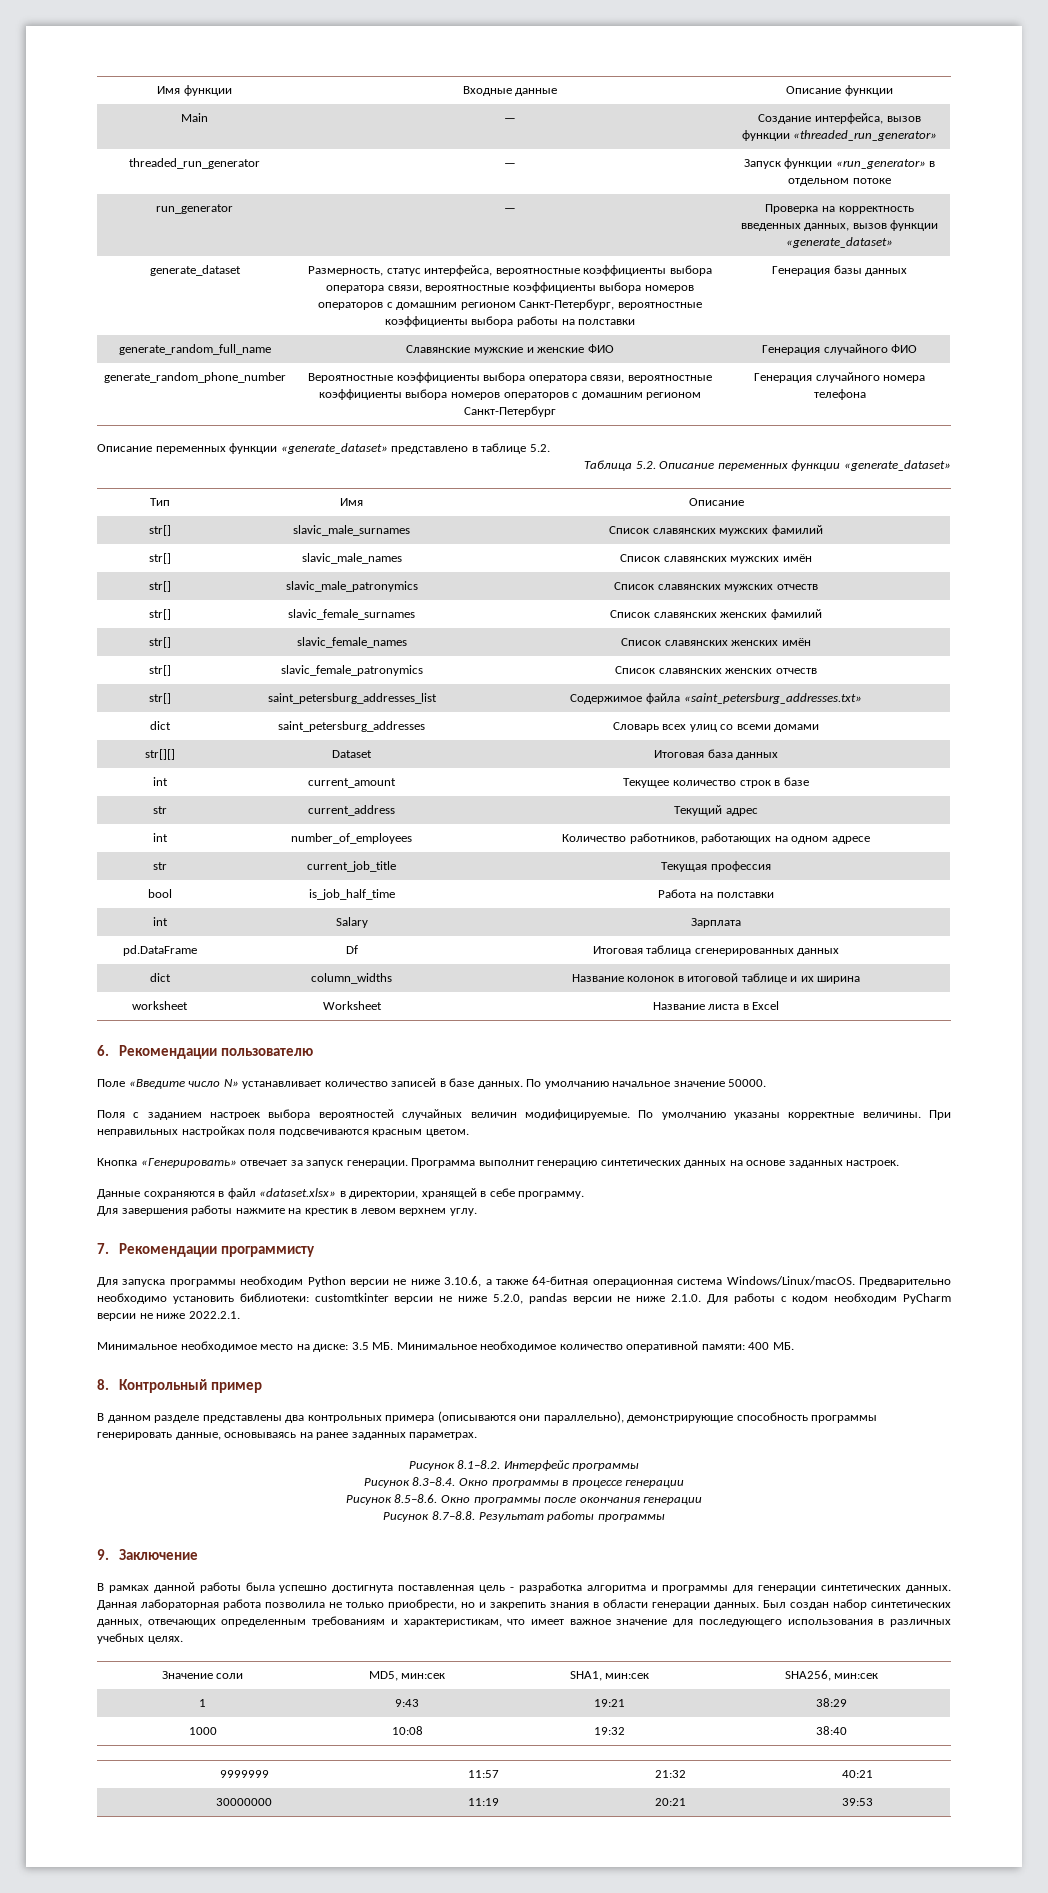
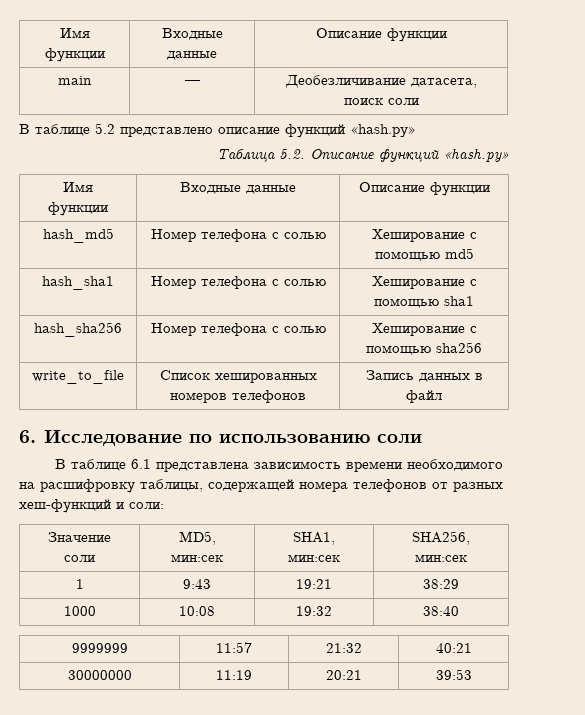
[157,85,232,96] [462,86,558,96] [786,85,893,96] [181,113,208,122] [504,118,516,122] [758,113,921,124] [741,130,938,141] [129,158,260,169] [504,163,516,167] [743,158,936,169] [788,178,891,186] [156,204,233,214] [504,208,516,212] [765,204,914,214] [740,220,939,231] [786,237,893,248] [149,265,241,276] [308,265,712,276] [326,282,694,293] [318,299,702,310] [384,316,636,327] [771,265,908,276] [118,344,271,355] [406,344,614,355] [761,344,918,355] [103,372,286,383] [308,372,712,383] [318,389,702,400] [464,406,556,417] [753,372,926,383] [813,389,866,400] [97,443,550,454] [584,460,951,471] [149,498,170,506] [340,498,363,506] [688,498,744,506] [148,525,171,536] [293,525,410,536] [609,525,823,536] [148,553,171,564] [301,553,402,564] [620,554,812,564] [148,581,171,592] [285,581,418,592] [614,582,818,592] [148,609,171,620] [288,609,415,620] [610,609,822,620] [148,637,171,648] [296,637,407,648] [621,638,811,646] [148,665,171,676] [280,665,423,676] [615,666,817,674] [148,693,171,704] [267,693,437,704] [570,693,862,704] [149,721,171,730] [278,721,425,732] [612,722,820,732] [144,749,175,760] [332,750,372,758] [653,749,779,760] [152,777,168,786] [308,778,396,788] [623,777,809,788] [152,806,167,814] [308,805,395,816] [674,805,758,816] [152,833,168,842] [291,833,412,844] [562,833,870,844] [152,862,167,870] [307,861,396,872] [661,861,771,872] [147,889,172,898] [308,889,395,900] [658,889,774,898] [152,917,168,926] [335,917,368,928] [691,918,741,928] [122,945,197,956] [345,945,358,954] [592,945,840,956] [149,973,171,982] [311,973,392,984] [571,973,861,984] [132,1001,188,1010] [322,1001,382,1010] [652,1001,780,1010] [97,1045,313,1059] [97,1078,767,1089] [97,1109,952,1120] [97,1126,469,1137] [97,1158,900,1168] [97,1188,585,1199] [97,1205,477,1216] [97,1243,315,1257] [97,1276,951,1287] [97,1293,952,1304] [97,1311,240,1321] [97,1341,794,1352] [97,1379,262,1393] [97,1411,878,1423] [97,1432,478,1440] [408,1460,640,1471] [363,1477,685,1488] [345,1494,703,1505] [383,1511,665,1522] [97,1549,198,1560] [97,1582,951,1593] [97,1599,951,1610] [97,1616,951,1627] [97,1633,183,1644] Имя функции | Входные данные | Описание функции // Main | — | Создание интерфейса, вызов функции «threaded_run_generator» // threaded_run_generator | — | Запуск функции «run_generator» в отдельном потоке // run_generator | — | Проверка на корректность введенных данных, вызов функции «generate_dataset» // generate_dataset | Размерность, статус интерфейса, вероятностные коэффициенты выбора оператора связи, вероятностные коэффициенты выбора номеров операторов с домашним регионом Санкт-Петербург, вероятностные коэффициенты выбора работы на полставки | Генерация базы данных // generate_random_full_name | Славянские мужские и женские ФИО | Генерация случайного ФИО // generate_random_phone_number | Вероятностные коэффициенты выбора оператора связи, вероятностные коэффициенты выбора номеров операторов с домашним регионом Санкт-Петербург | Генерация случайного номера телефона // Описание переменных функции «generate_dataset» представлено в таблице 5.2. // Таблица 5.2. Описание переменных функции «generate_dataset» // Тип | Имя | Описание // str[] | slavic_male_surnames | Список славянских мужских фамилий // str[] | slavic_male_names | Список славянских мужских имён // str[] | slavic_male_patronymics | Список славянских мужских отчеств // str[] | slavic_female_surnames | Список славянских женских фамилий // str[] | slavic_female_names | Список славянских женских имён // str[] | slavic_female_patronymics | Список славянских женских отчеств // str[] | saint_petersburg_addresses_list | Содержимое файла «saint_petersburg_addresses.txt» // dict | saint_petersburg_addresses | Словарь всех улиц со всеми домами // str[][] | Dataset | Итоговая база данных // int | current_amount | Текущее количество строк в базе // str | current_address | Текущий адрес // int | number_of_employees | Количество работников, работающих на одном адресе // str | current_job_title | Текущая профессия // bool | is_job_half_time | Работа на полставки // int | Salary | Зарплата // pd.DataFrame | Df | Итоговая таблица сгенерированных данных // dict | column_widths | Название колонок в итоговой таблице и их ширина // worksheet | Worksheet | Название листа в Excel // 6. Рекомендации пользователю // Поле «Введите число N» устанавливает количество записей в базе данных. По умолчанию начальное значение 50000. // Поля с заданием настроек выбора вероятностей случайных величин модифицируемые. По умолчанию указаны корректные величины. При неправильных настройках поля подсвечиваются красным цветом. // Кнопка «Генерировать» отвечает за запуск генерации. Программа выполнит генерацию синтетических данных на основе заданных настроек. // Данные сохраняются в файл «dataset.xlsx» в директории, хранящей в себе программу. // Для завершения работы нажмите на крестик в левом верхнем углу. // 7. Рекомендации программисту // Для запуска программы необходим Python версии не ниже 3.10.6, а также 64-битная операционная система Windows/Linux/macOS. Предварительно необходимо установить библиотеки: customtkinter версии не ниже 5.2.0, pandas версии не ниже 2.1.0. Для работы с кодом необходим PyCharm версии не ниже 2022.2.1. // Минимальное необходимое место на диске: 3.5 МБ. Минимальное необходимое количество оперативной памяти: 400 МБ. // 8. Контрольный пример // В данном разделе представлены два контрольных примера (описываются они параллельно), демонстрирующие способность программы генерировать данные, основываясь на ранее заданных параметрах. // Рисунок 8.1–8.2. Интерфейс программы // Рисунок 8.3–8.4. Окно программы в процессе генерации // Рисунок 8.5–8.6. Окно программы после окончания генерации // Рисунок 8.7–8.8. Результат работы программы // 9. Заключение // В рамках данной работы была успешно достигнута поставленная цель - разработка алгоритма и программы для генерации синтетических данных. Данная лабораторная работа позволила не только приобрести, но и закрепить знания в области генерации данных. Был создан набор синтетических данных, отвечающих определенным требованиям и характеристикам, что имеет важное значение для последующего использования в различных учебных целях. -> [59,28,90,38] [44,48,105,62] [161,28,223,40] [167,51,217,60] [315,28,447,42] [58,76,92,85] [184,80,200,85] [284,75,477,88] [343,98,419,105] [19,123,416,138] [217,148,509,162] [63,182,93,192] [48,202,108,216] [180,182,296,194] [358,182,490,196] [42,228,114,243] [150,229,326,242] [371,229,477,242] [374,248,474,261] [42,276,114,290] [150,276,326,289] [371,276,477,289] [374,296,474,308] [34,322,122,337] [150,323,326,336] [371,323,477,336] [366,342,482,355] [32,370,124,384] [159,370,317,383] [170,390,306,403] [365,370,483,382] [406,390,442,403] [19,429,422,446] [55,459,504,472] [19,479,503,493] [19,499,164,513] Имя функции | Входные данные | Описание функции // main | — | Деобезличивание датасета, поиск соли // В таблице 5.2 представлено описание функций «hash.py» // Таблица 5.2. Описание функций «hash.py» // Имя функции | Входные данные | Описание функции // hash_md5 | Номер телефона с солью | Хеширование с помощью md5 // hash_sha1 | Номер телефона с солью | Хеширование с помощью sha1 // hash_sha256 | Номер телефона с солью | Хеширование с помощью sha256 // write_to_file | Список хешированных номеров телефонов | Запись данных в файл // 6. Исследование по использованию соли // В таблице 6.1 представлена зависимость времени необходимого на расшифровку таблицы, содержащей номера телефонов от разных хеш-функций и соли:

